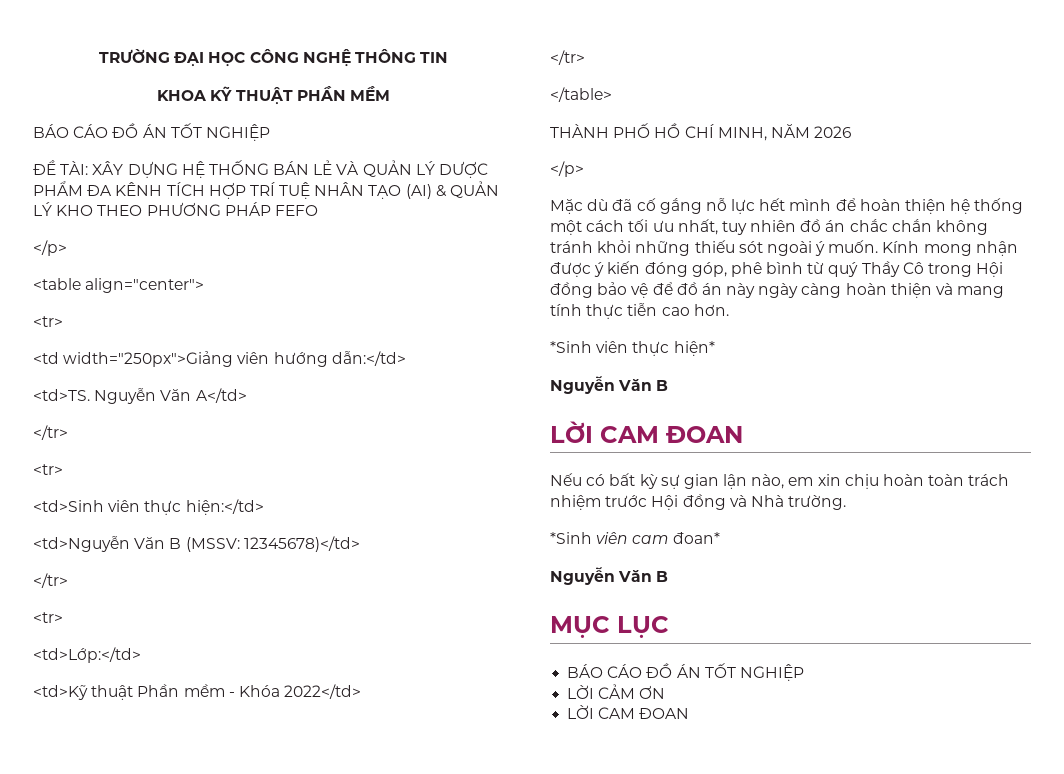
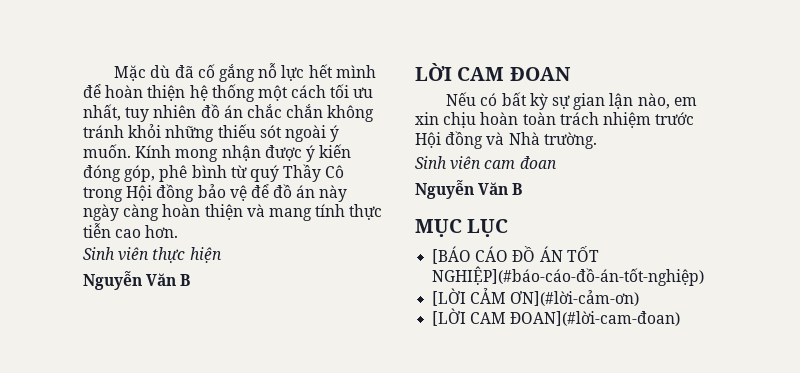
[98,49,449,67] [157,86,390,105] [33,123,270,141] [33,160,489,178] [33,181,500,199] [33,202,318,216] [33,240,67,256] [33,278,205,293] [33,316,63,327] [33,351,406,367] [33,388,247,404] [33,425,68,440] [33,464,63,475] [33,499,264,515] [33,536,360,552] [33,573,68,588] [33,612,63,623] [33,647,141,663] [33,684,362,700] [550,50,585,65] [550,87,612,102] [550,123,852,141] [550,161,584,177] TRƯỜNG ĐẠI HỌC CÔNG NGHỆ THÔNG TIN // KHOA KỸ THUẬT PHẦN MỀM // BÁO CÁO ĐỒ ÁN TỐT NGHIỆP // ĐỀ TÀI: XÂY DỰNG HỆ THỐNG BÁN LẺ VÀ QUẢN LÝ DƯỢC PHẨM ĐA KÊNH TÍCH HỢP TRÍ TUỆ NHÂN TẠO (AI) & QUẢN LÝ KHO THEO PHƯƠNG PHÁP FEFO // </p> // <table align="center"> // <tr> // <td width="250px">Giảng viên hướng dẫn:</td> // <td>TS. Nguyễn Văn A</td> // </tr> // <tr> // <td>Sinh viên thực hiện:</td> // <td>Nguyễn Văn B (MSSV: 12345678)</td> // </tr> // <tr> // <td>Lớp:</td> // <td>Kỹ thuật Phần mềm - Khóa 2022</td> // </tr> // </table> // THÀNH PHỐ HỒ CHÍ MINH, NĂM 2026 // </p> // -> (114, 73) none
[550,341,715,356] *Sinh viên thực hiện* -> [83,247,222,263] Sinh viên thực hiện
[550,532,592,544] *Sinh -> [415,156,447,169] Sinh
[672,532,720,544] đoan* -> [519,156,557,169] đoan
[567,663,804,681] [567,684,666,699] [567,705,690,719] BÁO CÁO ĐỒ ÁN TỐT NGHIỆP // LỜI CẢM ƠN // LỜI CAM ĐOAN -> [432,246,599,264] [432,266,705,286] [432,288,640,306] [432,308,681,326] [BÁO CÁO ĐỒ ÁN TỐT NGHIỆP](#báo-cáo-đồ-án-tốt-nghiệp) // [LỜI CẢM ƠN](#lời-cảm-ơn) // [LỜI CAM ĐOAN](#lời-cam-đoan)

